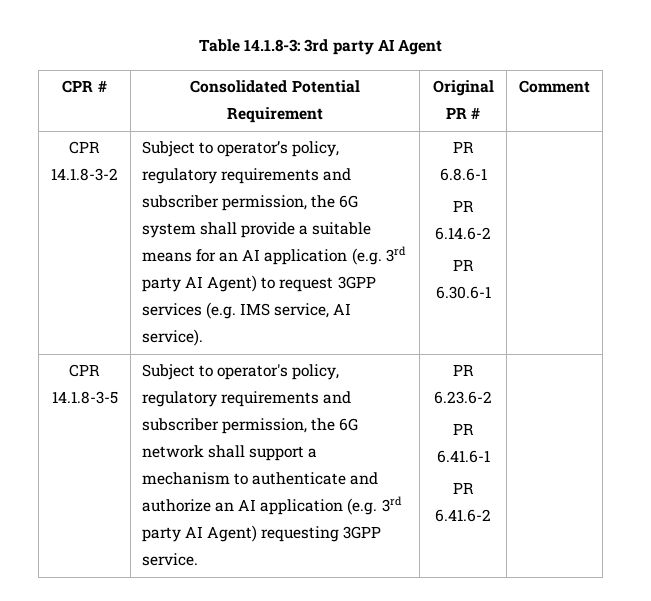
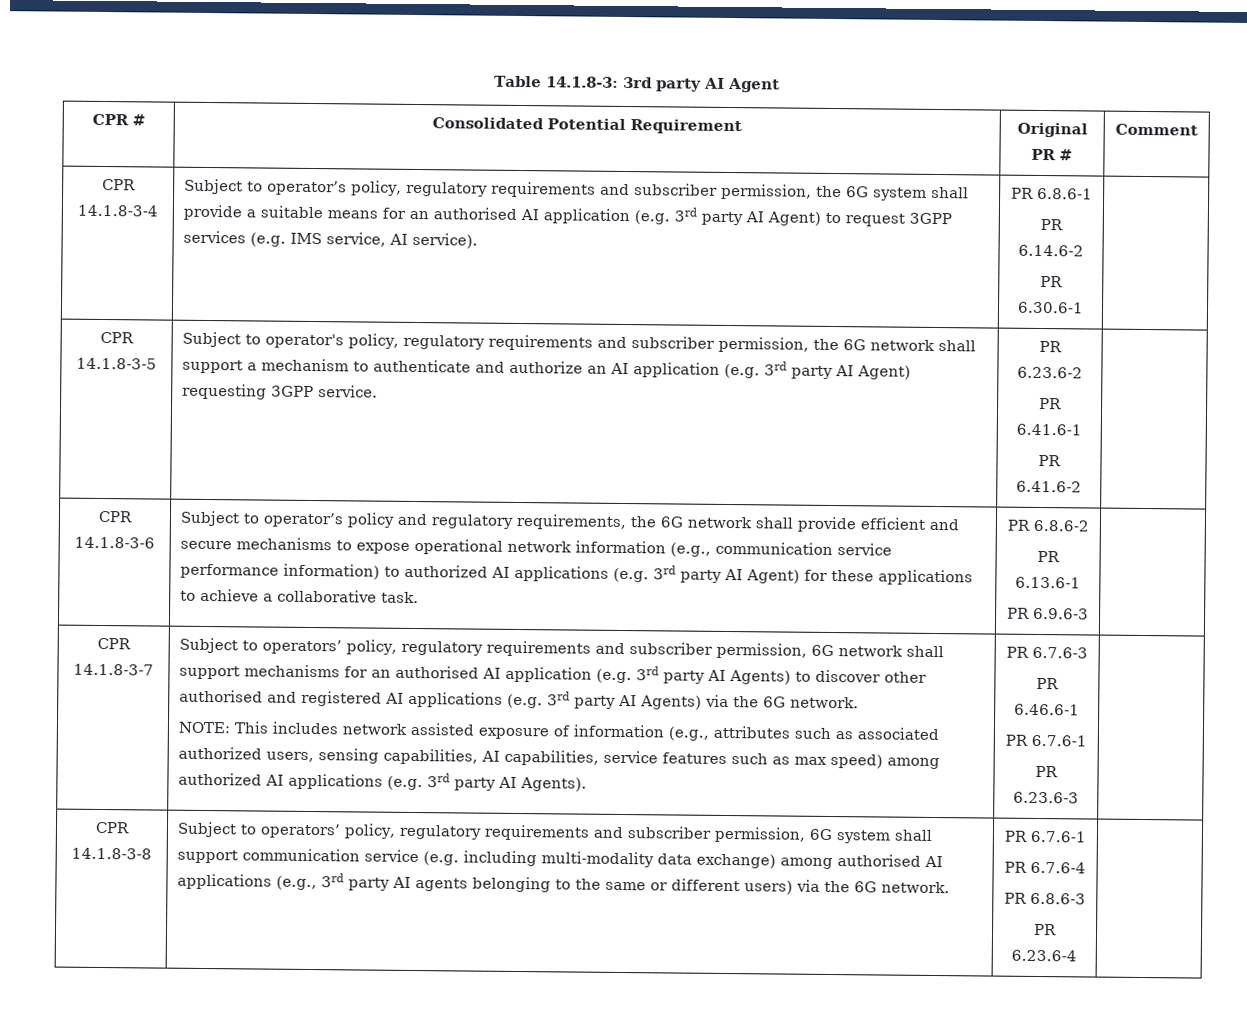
[51,168,118,181] 14.1.8-3-2 -> [77,204,158,217] 14.1.8-3-4
(238, 257) none -> [432,207,517,220] authorised
(491, 515) none -> [98,510,133,523] [74,536,155,549] [179,510,959,533] [179,537,892,557] [179,563,973,586] [179,588,419,604] [1007,519,1089,532] [1037,550,1060,563] [1015,576,1081,589] [1007,607,1089,620] [97,637,131,650] [73,663,154,676] [178,637,944,659] [178,664,927,685] [178,689,859,710] [177,721,939,741] [177,746,940,770] [177,772,587,792] [1006,646,1088,659] [1036,677,1059,690] [1014,703,1080,716] [1005,734,1087,747] [1035,765,1058,778] [1013,791,1079,804] [95,821,130,834] [71,847,152,860] [176,821,932,844] [176,848,943,870] [176,873,950,895] [1004,830,1086,843] [1004,861,1086,874] [1004,892,1086,905] [1033,923,1057,936] [1011,949,1077,962] // CPR 14.1.8-3-6 | Subject to operator’s policy and regulatory requirements, the 6G network shall provide efficient and secure mechanisms to expose operational network information (e.g., communication service performance information) to authorized AI applications (e.g. 3rd party AI Agent) for these applications to achieve a collaborative task. | PR 6.8.6-2 // PR 6.13.6-1 // PR 6.9.6-3 | // CPR 14.1.8-3-7 | Subject to operators’ policy, regulatory requirements and subscriber permission, 6G network shall support mechanisms for an authorised AI application (e.g. 3rd party AI Agents) to discover other authorised and registered AI applications (e.g. 3rd party AI Agents) via the 6G network. // NOTE: This includes network assisted exposure of information (e.g., attributes such as associated authorized users, sensing capabilities, AI capabilities, service features such as max speed) among authorized AI applications (e.g. 3rd party AI Agents). | PR 6.7.6-3 // PR 6.46.6-1 // PR 6.7.6-1 // PR 6.23.6-3 | // CPR 14.1.8-3-8 | Subject to operators’ policy, regulatory requirements and subscriber permission, 6G system shall support communication service (e.g. including multi-modality data exchange) among authorised AI applications (e.g., 3rd party AI agents belonging to the same or different users) via the 6G network. | PR 6.7.6-1 // PR 6.7.6-4 // PR 6.8.6-3 // PR 6.23.6-4 |

